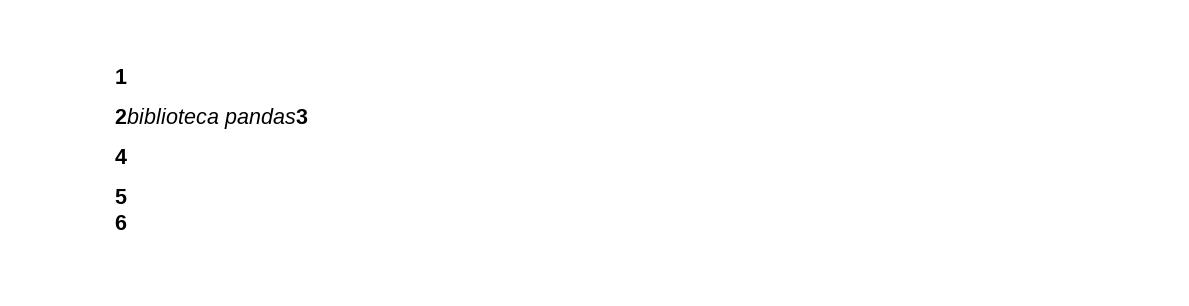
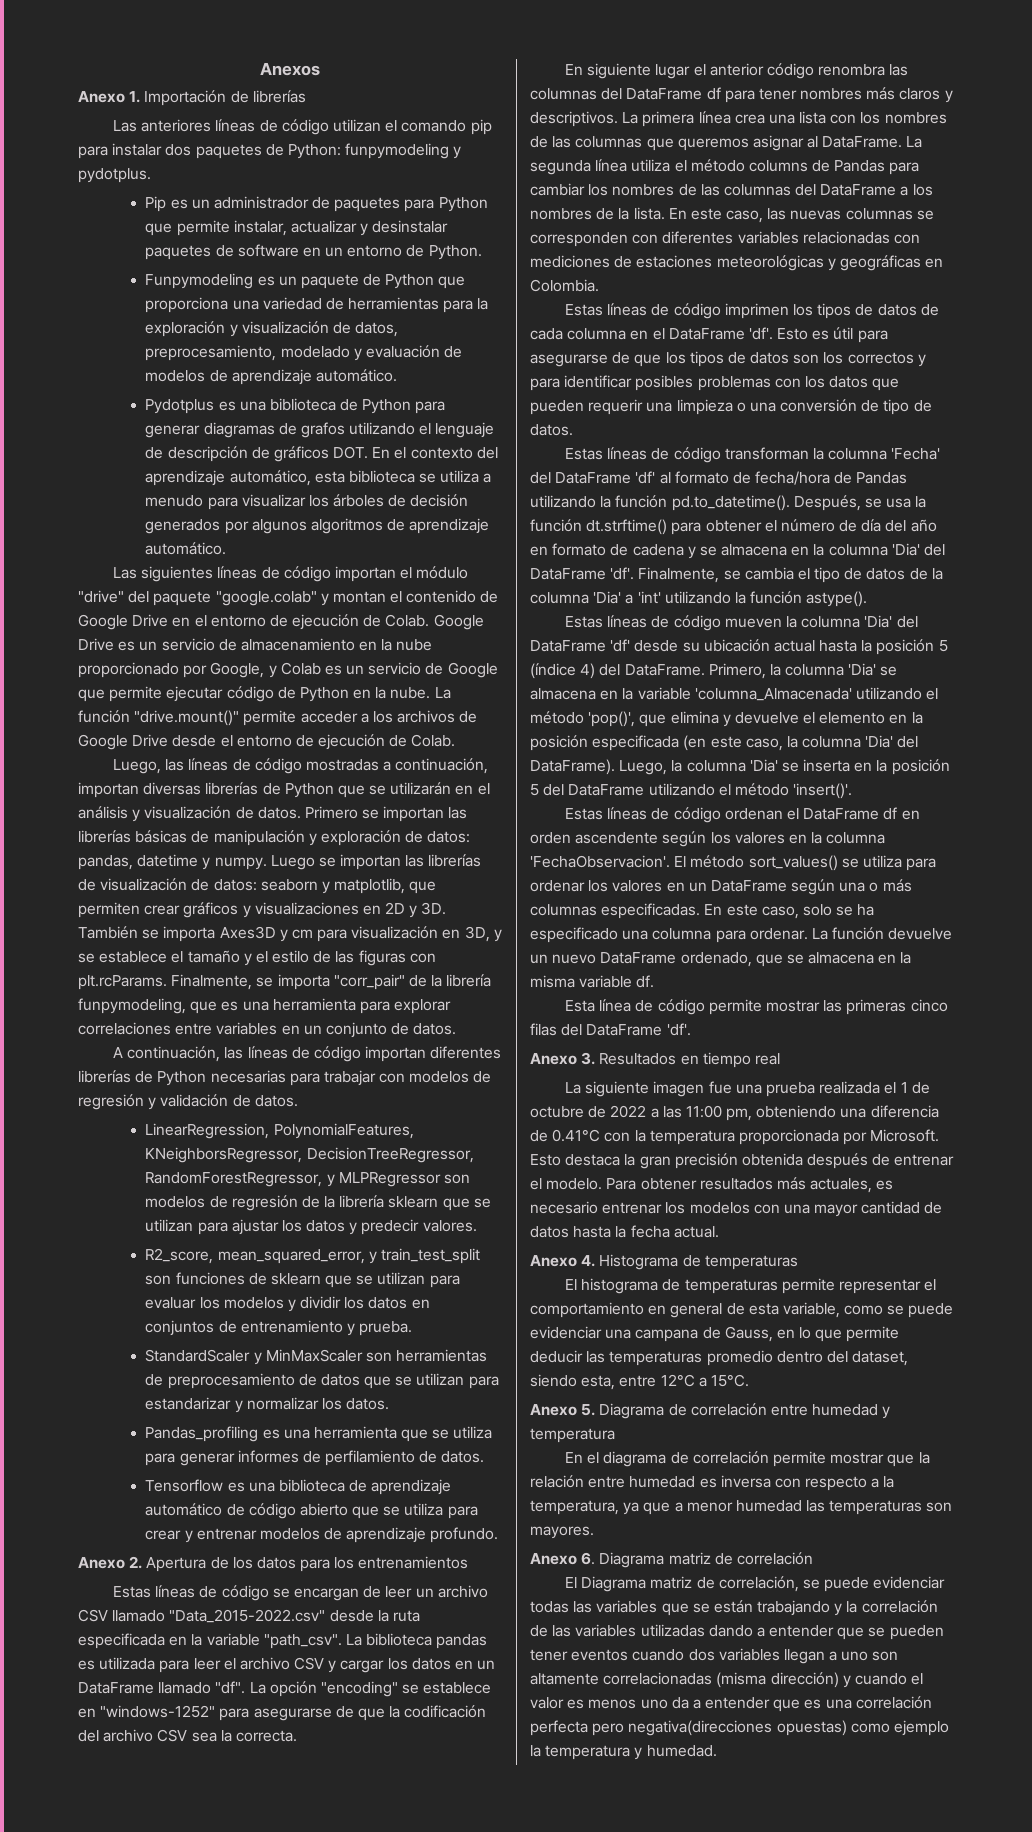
[115,69,127,84] [115,108,308,129] [115,149,127,164] [115,189,127,204] [115,215,127,230] 1 // 2biblioteca pandas3 // 4 // 5 // 6 -> [260,62,320,76] [78,90,306,106] [113,119,492,135] [78,143,462,159] [78,168,151,183] [145,196,488,212] [145,220,449,236] [145,244,482,260] [145,273,466,289] [145,297,489,313] [145,321,399,337] [145,345,463,361] [145,369,397,385] [145,398,446,414] [145,422,495,438] [145,446,498,462] [145,470,492,486] [145,494,469,510] [145,518,490,534] [145,542,227,555] [113,566,469,582] [78,590,499,606] [78,614,484,630] [78,638,433,651] [78,662,498,678] [78,686,451,702] [78,710,478,726] [78,734,456,750] [113,758,489,774] [78,782,490,798] [78,806,468,822] [78,830,471,846] [78,854,482,870] [78,878,437,894] [78,902,447,918] [78,926,502,942] [78,950,436,966] [78,974,492,990] [78,998,452,1014] [78,1022,457,1038] [113,1046,502,1062] [78,1070,492,1086] [78,1094,298,1110] [145,1123,414,1139] [145,1147,474,1163] [145,1172,470,1187] [145,1195,491,1211] [145,1219,477,1235] [145,1248,480,1264] [145,1272,460,1288] [145,1296,430,1312] [145,1320,413,1336] [145,1349,488,1365] [145,1373,499,1389] [145,1397,390,1413] [145,1426,493,1442] [145,1450,485,1466] [145,1479,452,1495] [145,1503,478,1519] [145,1527,499,1543] [78,1556,469,1572] [113,1585,488,1601] [78,1609,420,1623] [78,1633,488,1649] [78,1657,496,1673] [78,1681,492,1697] [78,1705,487,1721] [78,1729,297,1742] [565,63,909,79] [530,87,953,103] [530,111,947,127] [530,135,923,151] [530,159,920,175] [530,183,933,196] [530,207,934,223] [530,231,920,247] [530,255,944,271] [530,279,599,292] [565,303,939,319] [530,327,888,343] [530,351,926,367] [530,375,900,391] [530,399,932,415] [530,424,573,436] [565,447,941,463] [530,471,908,485] [530,495,927,511] [530,519,937,535] [530,543,946,559] [530,567,943,583] [530,591,868,607] [565,615,918,631] [530,639,948,655] [530,663,898,679] [530,687,939,701] [530,711,923,727] [530,735,919,751] [530,759,950,775] [530,783,853,799] [565,807,920,823] [530,831,886,847] [530,855,937,871] [530,879,912,895] [530,903,875,919] [530,927,953,943] [530,952,912,967] [530,975,655,988] [565,999,948,1015] [530,1023,691,1036] [530,1052,780,1068] [565,1081,930,1097] [530,1105,939,1121] [530,1129,940,1145] [530,1153,955,1169] [530,1177,894,1193] [530,1201,943,1217] [530,1225,719,1238] [530,1254,798,1270] [565,1278,937,1294] [530,1302,954,1318] [530,1326,900,1342] [530,1350,909,1366] [530,1374,749,1390] [530,1403,891,1419] [530,1428,615,1443] [565,1451,930,1467] [530,1475,895,1491] [530,1500,953,1515] [530,1526,594,1539] [530,1552,813,1568] [565,1576,946,1592] [530,1600,938,1616] [530,1624,944,1640] [530,1648,899,1664] [530,1672,924,1688] [530,1696,932,1712] [530,1720,949,1736] [530,1745,717,1760] Anexos // Anexo 1. Importación de librerías // Las anteriores líneas de código utilizan el comando pip para instalar dos paquetes de Python: funpymodeling y pydotplus. // Pip es un administrador de paquetes para Python que permite instalar, actualizar y desinstalar paquetes de software en un entorno de Python. // Funpymodeling es un paquete de Python que proporciona una variedad de herramientas para la exploración y visualización de datos, preprocesamiento, modelado y evaluación de modelos de aprendizaje automático. // Pydotplus es una biblioteca de Python para generar diagramas de grafos utilizando el lenguaje de descripción de gráficos DOT. En el contexto del aprendizaje automático, esta biblioteca se utiliza a menudo para visualizar los árboles de decisión generados por algunos algoritmos de aprendizaje automático. // Las siguientes líneas de código importan el módulo "drive" del paquete "google.colab" y montan el contenido de Google Drive en el entorno de ejecución de Colab. Google Drive es un servicio de almacenamiento en la nube proporcionado por Google, y Colab es un servicio de Google que permite ejecutar código de Python en la nube. La función "drive.mount()" permite acceder a los archivos de Google Drive desde el entorno de ejecución de Colab. // Luego, las líneas de código mostradas a continuación, importan diversas librerías de Python que se utilizarán en el análisis y visualización de datos. Primero se importan las librerías básicas de manipulación y exploración de datos: pandas, datetime y numpy. Luego se importan las librerías de visualización de datos: seaborn y matplotlib, que permiten crear gráficos y visualizaciones en 2D y 3D. También se importa Axes3D y cm para visualización en 3D, y se establece el tamaño y el estilo de las figuras con plt.rcParams. Finalmente, se importa "corr_pair" de la librería funpymodeling, que es una herramienta para explorar correlaciones entre variables en un conjunto de datos. // A continuación, las líneas de código importan diferentes librerías de Python necesarias para trabajar con modelos de regresión y validación de datos. // LinearRegression, PolynomialFeatures, KNeighborsRegressor, DecisionTreeRegressor, RandomForestRegressor, y MLPRegressor son modelos de regresión de la librería sklearn que se utilizan para ajustar los datos y predecir valores. // R2_score, mean_squared_error, y train_test_split son funciones de sklearn que se utilizan para evaluar los modelos y dividir los datos en conjuntos de entrenamiento y prueba. // StandardScaler y MinMaxScaler son herramientas de preprocesamiento de datos que se utilizan para estandarizar y normalizar los datos. // Pandas_profiling es una herramienta que se utiliza para generar informes de perfilamiento de datos. // Tensorflow es una biblioteca de aprendizaje automático de código abierto que se utiliza para crear y entrenar modelos de aprendizaje profundo. // Anexo 2. Apertura de los datos para los entrenamientos // Estas líneas de código se encargan de leer un archivo CSV llamado "Data_2015-2022.csv" desde la ruta especificada en la variable "path_csv". La biblioteca pandas es utilizada para leer el archivo CSV y cargar los datos en un DataFrame llamado "df". La opción "encoding" se establece en "windows-1252" para asegurarse de que la codificación del archivo CSV sea la correcta. // En siguiente lugar el anterior código renombra las columnas del DataFrame df para tener nombres más claros y descriptivos. La primera línea crea una lista con los nombres de las columnas que queremos asignar al DataFrame. La segunda línea utiliza el método columns de Pandas para cambiar los nombres de las columnas del DataFrame a los nombres de la lista. En este caso, las nuevas columnas se corresponden con diferentes variables relacionadas con mediciones de estaciones meteorológicas y geográficas en Colombia. // Estas líneas de código imprimen los tipos de datos de cada columna en el DataFrame 'df'. Esto es útil para asegurarse de que los tipos de datos son los correctos y para identificar posibles problemas con los datos que pueden requerir una limpieza o una conversión de tipo de datos. // Estas líneas de código transforman la columna 'Fecha' del DataFrame 'df' al formato de fecha/hora de Pandas utilizando la función pd.to_datetime(). Después, se usa la función dt.strftime() para obtener el número de día del año en formato de cadena y se almacena en la columna 'Dia' del DataFrame 'df'. Finalmente, se cambia el tipo de datos de la columna 'Dia' a 'int' utilizando la función astype(). // Estas líneas de código mueven la columna 'Dia' del DataFrame 'df' desde su ubicación actual hasta la posición 5 (índice 4) del DataFrame. Primero, la columna 'Dia' se almacena en la variable 'columna_Almacenada' utilizando el método 'pop()', que elimina y devuelve el elemento en la posición especificada (en este caso, la columna 'Dia' del DataFrame). Luego, la columna 'Dia' se inserta en la posición 5 del DataFrame utilizando el método 'insert()'. // Estas líneas de código ordenan el DataFrame df en orden ascendente según los valores en la columna 'FechaObservacion'. El método sort_values() se utiliza para ordenar los valores en un DataFrame según una o más columnas especificadas. En este caso, solo se ha especificado una columna para ordenar. La función devuelve un nuevo DataFrame ordenado, que se almacena en la misma variable df. // Esta línea de código permite mostrar las primeras cinco filas del DataFrame 'df'. // Anexo 3. Resultados en tiempo real // La siguiente imagen fue una prueba realizada el 1 de octubre de 2022 a las 11:00 pm, obteniendo una diferencia de 0.41°C con la temperatura proporcionada por Microsoft. Esto destaca la gran precisión obtenida después de entrenar el modelo. Para obtener resultados más actuales, es necesario entrenar los modelos con una mayor cantidad de datos hasta la fecha actual. // Anexo 4. Histograma de temperaturas // El histograma de temperaturas permite representar el comportamiento en general de esta variable, como se puede evidenciar una campana de Gauss, en lo que permite deducir las temperaturas promedio dentro del dataset, siendo esta, entre 12°C a 15°C. // Anexo 5. Diagrama de correlación entre humedad y temperatura // En el diagrama de correlación permite mostrar que la relación entre humedad es inversa con respecto a la temperatura, ya que a menor humedad las temperaturas son mayores. // Anexo 6. Diagrama matriz de correlación // El Diagrama matriz de correlación, se puede evidenciar todas las variables que se están trabajando y la correlación de las variables utilizadas dando a entender que se pueden tener eventos cuando dos variables llegan a uno son altamente correlacionadas (misma dirección) y cuando el valor es menos uno da a entender que es una correlación perfecta pero negativa(direcciones opuestas) como ejemplo la temperatura y humedad.

